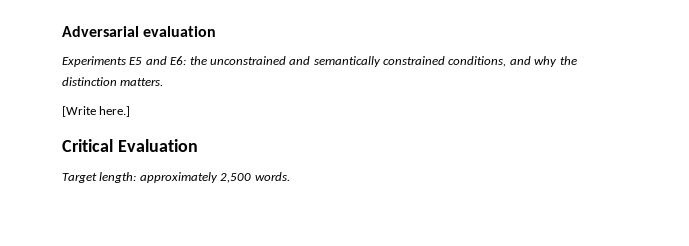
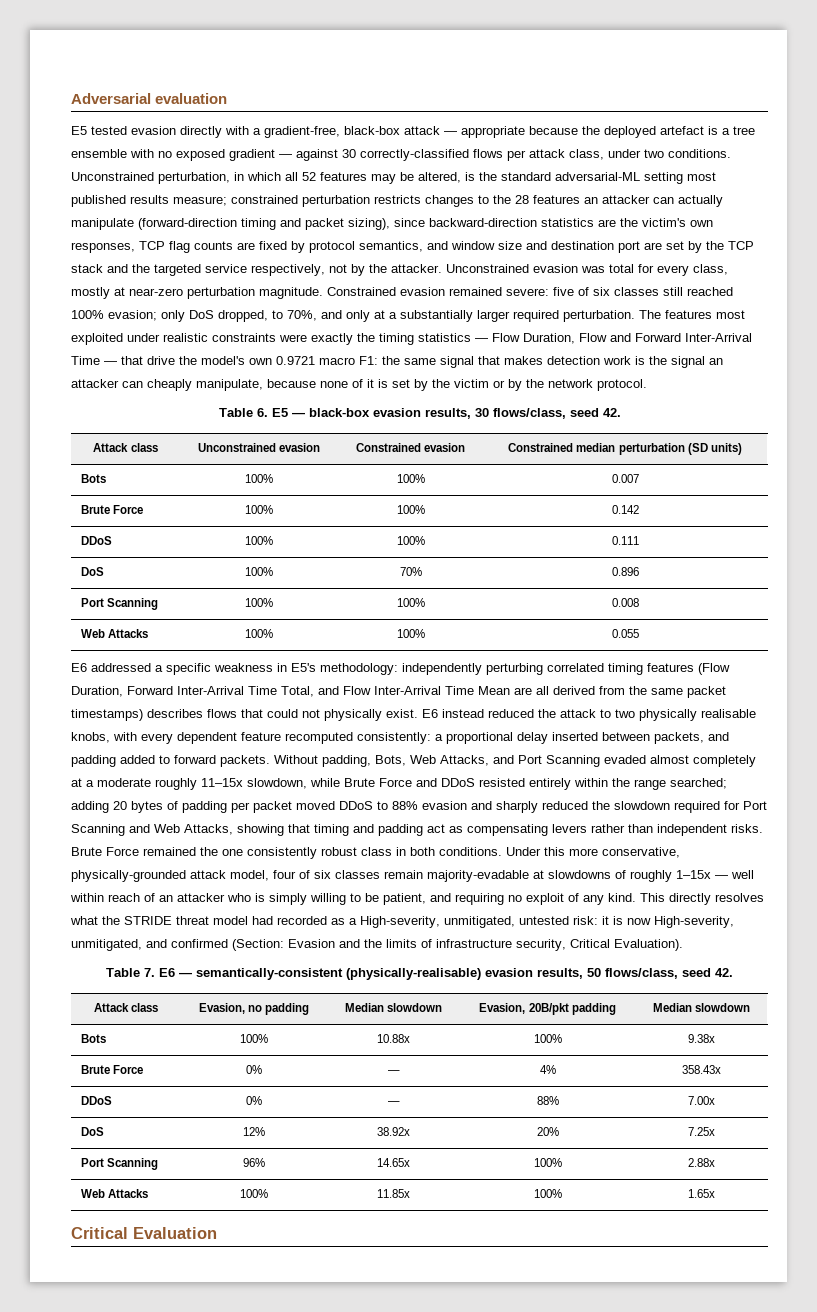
[62,56,577,67] [62,77,164,86] [62,106,131,117] [62,139,198,152] [62,172,290,183] Experiments E5 and E6: the unconstrained and semantically constrained conditions, and why the distinction matters. // [Write here.] // Critical Evaluation // Target length: approximately 2,500 words. -> [71,126,755,138] [71,149,731,161] [71,172,716,184] [71,195,723,207] [71,218,713,230] [71,241,754,253] [71,264,728,276] [71,287,733,299] [71,310,745,322] [71,333,752,345] [71,356,723,368] [71,379,647,391] [218,408,621,419] [93,443,158,452] [197,443,321,452] [355,443,466,452] [508,443,742,455] [80,474,106,483] [245,474,273,483] [396,474,425,483] [611,474,639,483] [80,505,144,514] [245,505,273,514] [396,505,425,514] [611,505,639,514] [80,536,112,545] [245,536,273,545] [396,536,425,545] [611,536,639,545] [80,567,104,576] [245,567,273,576] [399,567,422,576] [611,567,639,576] [80,598,159,610] [245,598,273,607] [396,598,425,607] [611,598,639,607] [80,629,149,638] [245,629,273,638] [396,629,425,638] [611,629,639,638] [71,663,730,675] [71,686,726,698] [71,709,756,721] [71,732,729,744] [71,755,756,767] [71,778,727,790] [71,801,767,813] [71,824,763,836] [71,847,680,859] [71,870,754,882] [70,893,764,905] [70,916,734,928] [71,939,683,951] [106,968,733,980] [93,1003,159,1012] [198,1003,310,1015] [344,1003,443,1012] [479,1003,616,1015] [652,1003,751,1012] [80,1034,106,1043] [240,1034,268,1043] [377,1034,410,1043] [533,1034,562,1043] [688,1034,715,1043] [80,1065,144,1074] [246,1065,262,1074] [387,1070,400,1074] [539,1065,556,1074] [682,1065,721,1074] [80,1096,112,1105] [246,1096,262,1105] [387,1101,400,1105] [536,1096,559,1105] [688,1096,715,1105] [80,1127,104,1136] [243,1127,265,1136] [377,1127,410,1136] [536,1127,559,1136] [688,1127,715,1136] [80,1158,159,1170] [243,1158,265,1167] [377,1158,410,1167] [533,1158,562,1167] [688,1158,715,1167] [80,1189,149,1198] [240,1189,268,1198] [377,1189,410,1198] [533,1189,562,1198] [688,1189,715,1198] [71,1227,217,1239] E5 tested evasion directly with a gradient-free, black-box attack — appropriate because the deployed artefact is a tree ensemble with no exposed gradient — against 30 correctly-classified flows per attack class, under two conditions. Unconstrained perturbation, in which all 52 features may be altered, is the standard adversarial-ML setting most published results measure; constrained perturbation restricts changes to the 28 features an attacker can actually manipulate (forward-direction timing and packet sizing), since backward-direction statistics are the victim's own responses, TCP flag counts are fixed by protocol semantics, and window size and destination port are set by the TCP stack and the targeted service respectively, not by the attacker. Unconstrained evasion was total for every class, mostly at near-zero perturbation magnitude. Constrained evasion remained severe: five of six classes still reached 100% evasion; only DoS dropped, to 70%, and only at a substantially larger required perturbation. The features most exploited under realistic constraints were exactly the timing statistics — Flow Duration, Flow and Forward Inter-Arrival Time — that drive the model's own 0.9721 macro F1: the same signal that makes detection work is the signal an attacker can cheaply manipulate, because none of it is set by the victim or by the network protocol. // Table 6. E5 — black-box evasion results, 30 flows/class, seed 42. // Attack class | Unconstrained evasion | Constrained evasion | Constrained median perturbation (SD units) // Bots | 100% | 100% | 0.007 // Brute Force | 100% | 100% | 0.142 // DDoS | 100% | 100% | 0.111 // DoS | 100% | 70% | 0.896 // Port Scanning | 100% | 100% | 0.008 // Web Attacks | 100% | 100% | 0.055 // E6 addressed a specific weakness in E5's methodology: independently perturbing correlated timing features (Flow Duration, Forward Inter-Arrival Time Total, and Flow Inter-Arrival Time Mean are all derived from the same packet timestamps) describes flows that could not physically exist. E6 instead reduced the attack to two physically realisable knobs, with every dependent feature recomputed consistently: a proportional delay inserted between packets, and padding added to forward packets. Without padding, Bots, Web Attacks, and Port Scanning evaded almost completely at a moderate roughly 11–15x slowdown, while Brute Force and DDoS resisted entirely within the range searched; adding 20 bytes of padding per packet moved DDoS to 88% evasion and sharply reduced the slowdown required for Port Scanning and Web Attacks, showing that timing and padding act as compensating levers rather than independent risks. Brute Force remained the one consistently robust class in both conditions. Under this more conservative, physically-grounded attack model, four of six classes remain majority-evadable at slowdowns of roughly 1–15x — well within reach of an attacker who is simply willing to be patient, and requiring no exploit of any kind. This directly resolves what the STRIDE threat model had recorded as a High-severity, unmitigated, untested risk: it is now High-severity, unmitigated, and confirmed (Section: Evasion and the limits of infrastructure security, Critical Evaluation). // Table 7. E6 — semantically-consistent (physically-realisable) evasion results, 50 flows/class, seed 42. // Attack class | Evasion, no padding | Median slowdown | Evasion, 20B/pkt padding | Median slowdown // Bots | 100% | 10.88x | 100% | 9.38x // Brute Force | 0% | — | 4% | 358.43x // DDoS | 0% | — | 88% | 7.00x // DoS | 12% | 38.92x | 20% | 7.25x // Port Scanning | 96% | 14.65x | 100% | 2.88x // Web Attacks | 100% | 11.85x | 100% | 1.65x // Critical Evaluation

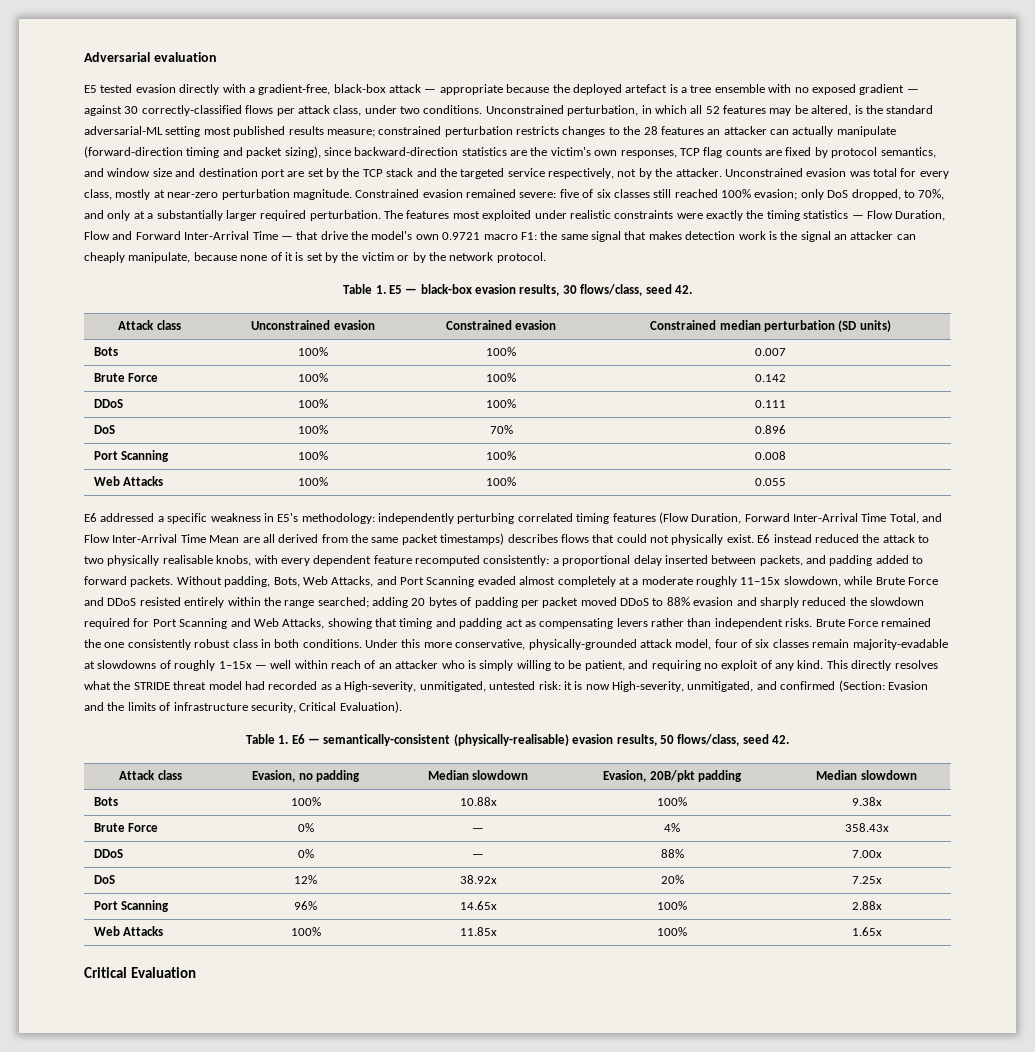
[256,408,268,417] 6. -> [375,285,386,294] 1.
[144,968,155,977] 7. -> [278,735,289,744] 1.

